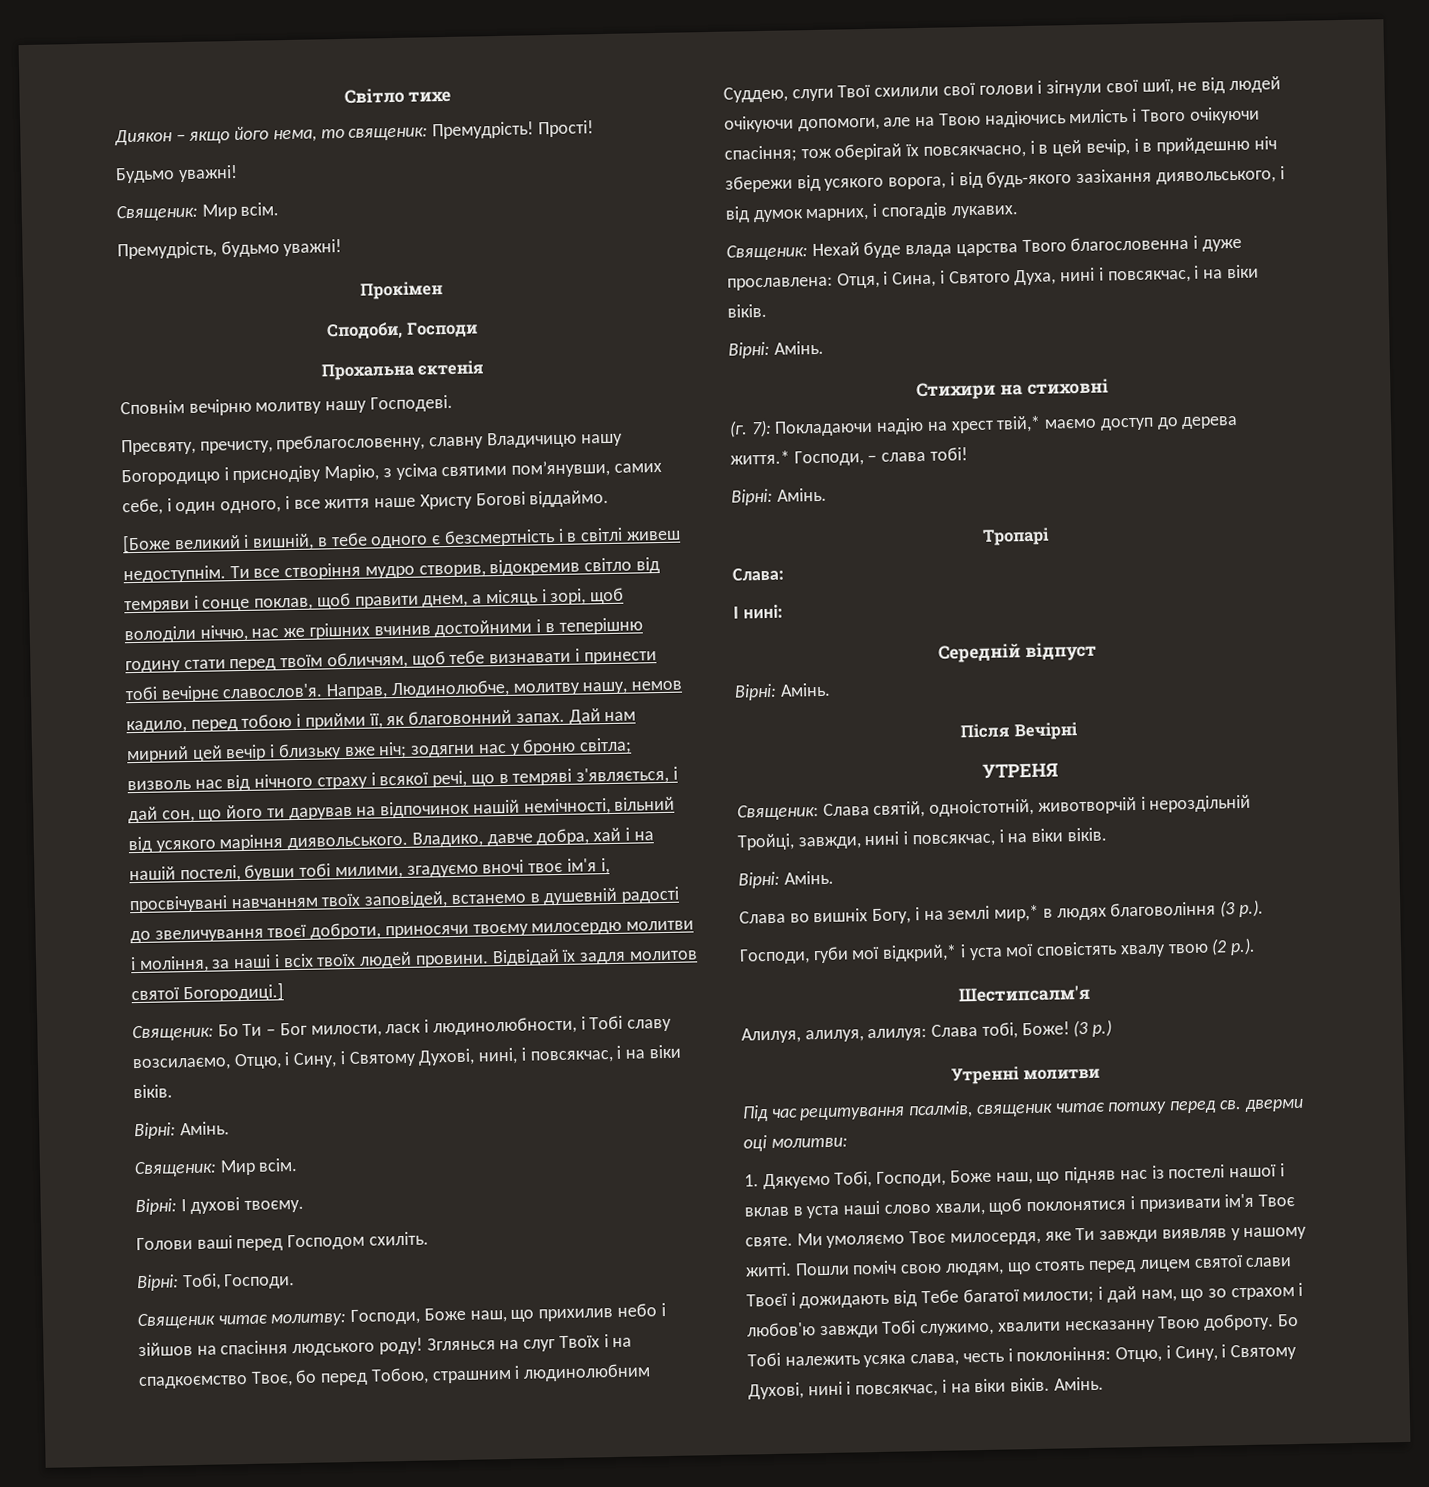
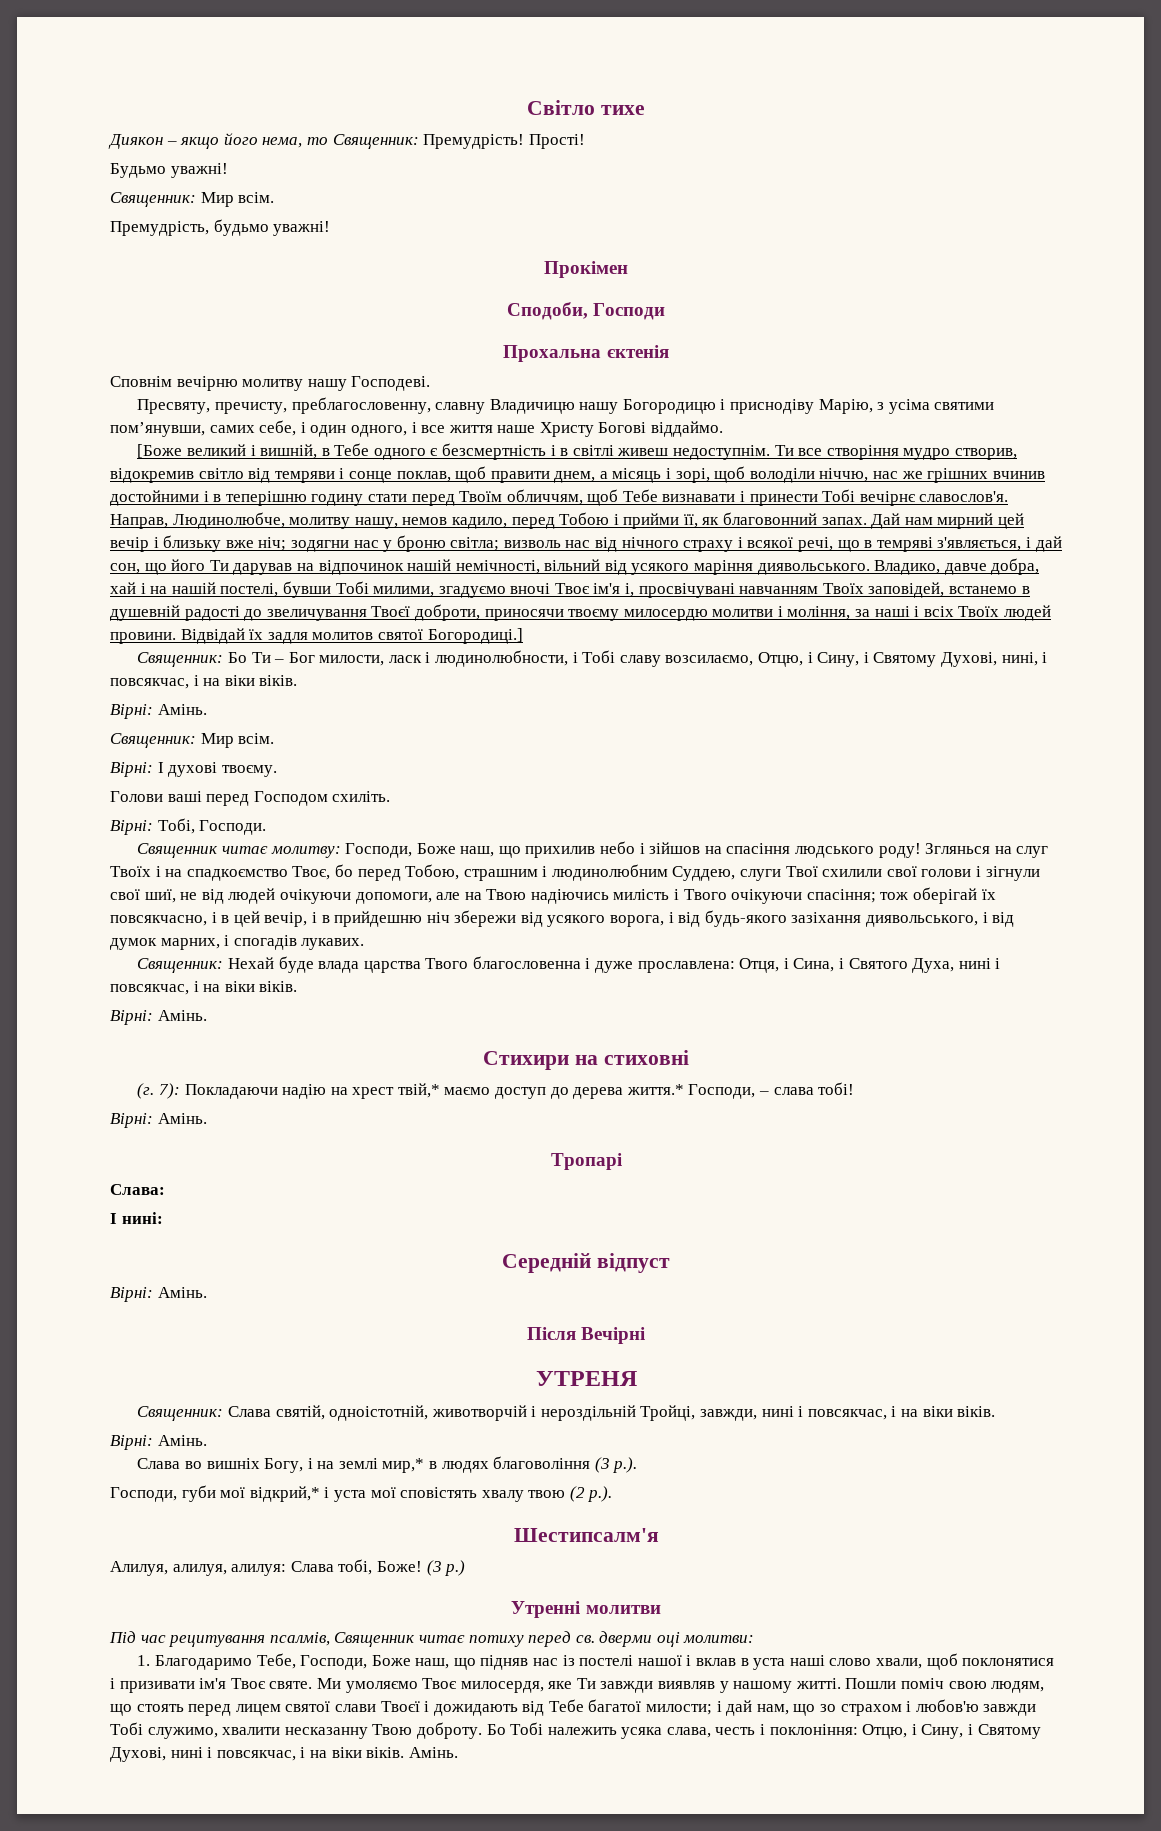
[348,127,429,141] священик: -> [332,134,419,149] Священник:
[116,204,198,222] Священик: -> [110,192,196,207] Священник:
[330,532,368,547] тебе -> [334,443,370,456] Тебе
[280,654,324,668] твоїм -> [459,491,503,502] Твоїм
[449,650,486,665] тебе -> [622,489,658,502] Тебе
[125,686,158,701] тобі -> [822,489,856,502] Тобі
[241,714,293,728] тобою -> [559,512,610,525] Тобою
[266,808,285,818] ти -> [209,560,229,571] Ти
[299,863,332,877] тобі -> [335,581,369,594] Тобі
[528,862,564,873] твоє -> [554,583,590,594] Твоє
[321,893,362,907] твоїх -> [822,583,864,594] Твоїх
[267,924,308,938] твоєї -> [371,606,411,617] Твоєї
[316,953,357,967] твоїх -> [958,606,1000,617] Твоїх
[132,1024,214,1042] Священик: -> [137,652,224,667] Священник:
[134,1160,217,1178] Священик: -> [110,733,196,748] Священник:
[137,1312,216,1330] Священик -> [137,843,219,858] Священник
[726,244,808,261] Священик: -> [137,958,224,973] Священник:
[737,804,819,821] Священик: -> [137,1406,224,1421] Священник:
[975,1103,1053,1118] священик -> [334,1632,416,1647] Священник
[762,1171,873,1190] Дякуємо Тобі, -> [154,1653,296,1670] Благодаримо Тебе,

